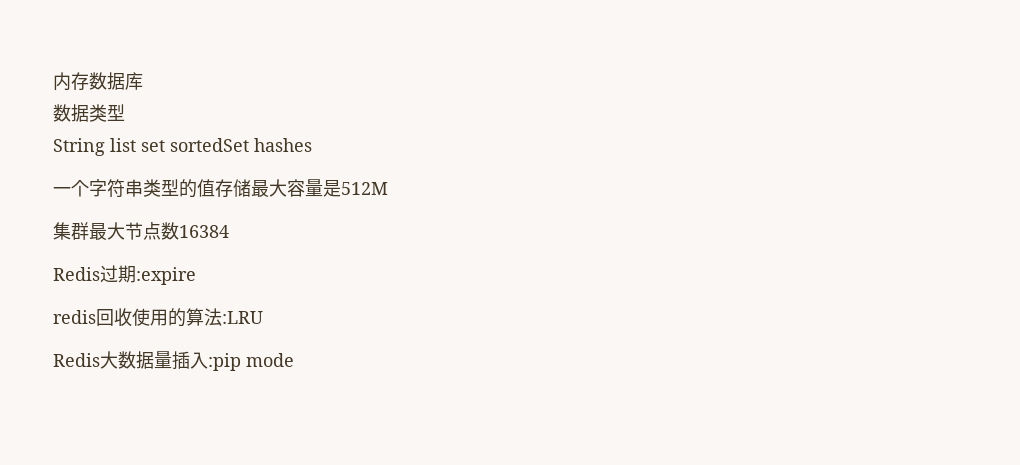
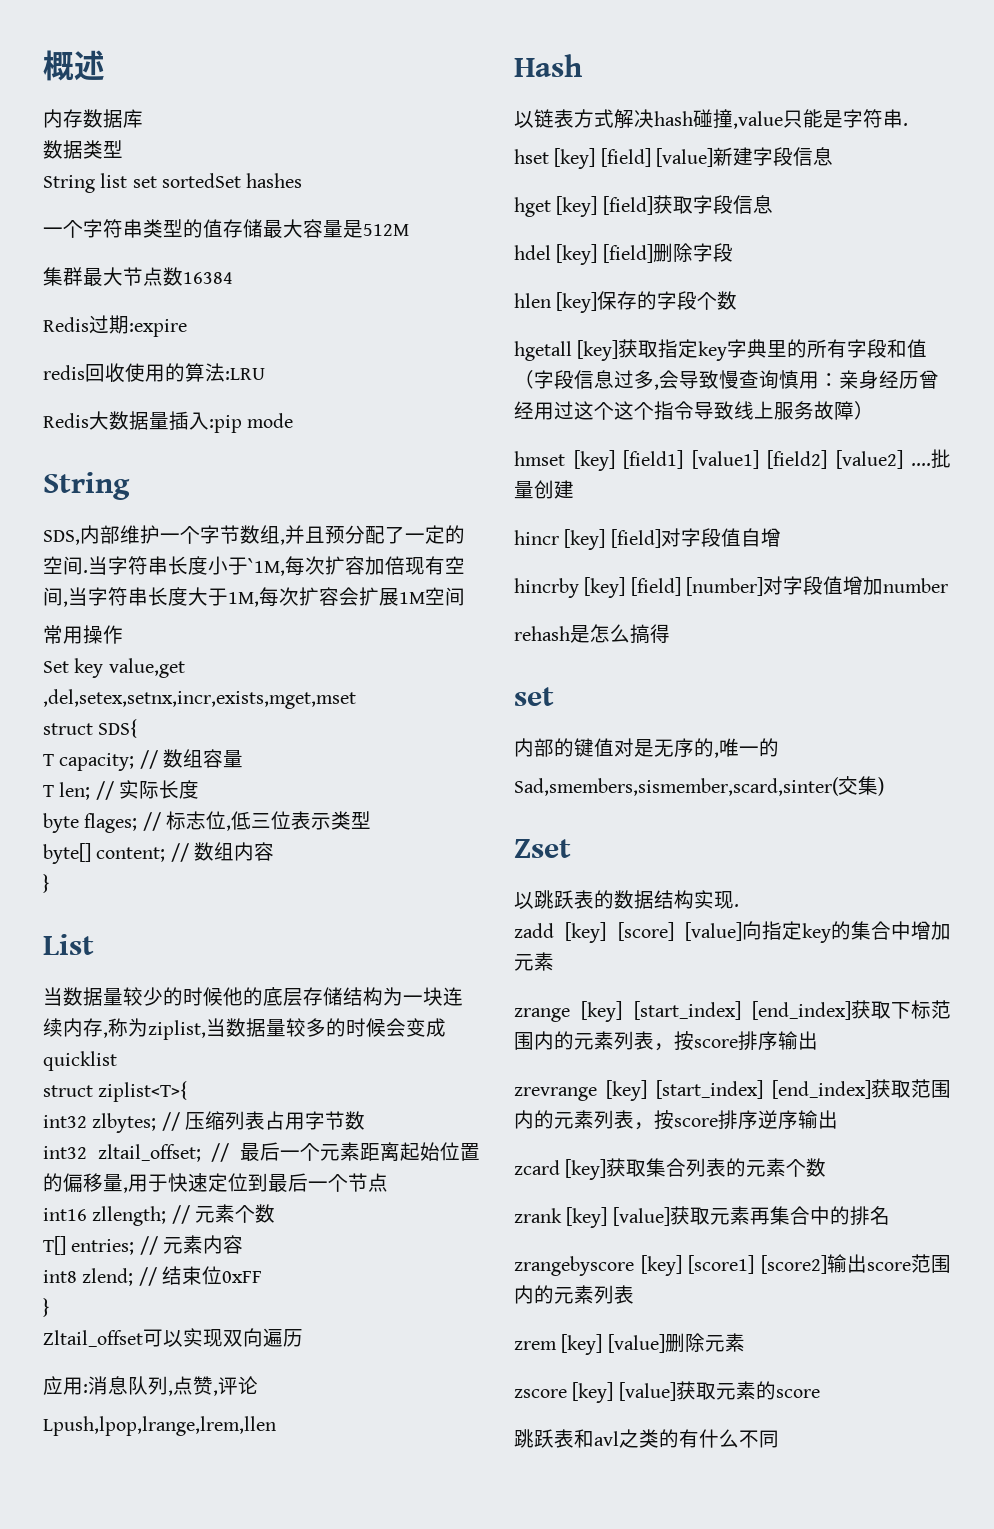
(53, 81) none -> [43,50,105,81] 概述 //
(294, 360) none -> [43,472,130,500] [43,525,465,545] [43,556,465,576] [43,587,465,607] [43,625,123,644] [43,658,185,678] [43,689,356,709] [43,719,138,738] [43,749,243,771] [43,780,199,800] [43,811,371,833] [43,842,274,864] [43,874,50,893] [43,934,94,955] [43,987,463,1006] [43,1018,446,1040] [43,1051,117,1071] [43,1081,188,1102] [43,1111,365,1133] [43,1142,480,1162] [43,1173,388,1193] [43,1204,275,1226] [43,1235,243,1255] [43,1266,262,1286] [43,1298,50,1317] [43,1328,303,1347] [43,1376,258,1396] [43,1416,276,1436] [514,54,583,77] [514,109,908,129] [514,147,833,169] [514,195,773,217] [514,243,733,265] [514,291,738,313] [514,339,928,361] [514,370,939,390] [514,401,874,420] [514,449,951,471] [514,480,574,499] [514,528,781,550] [514,576,948,598] [514,624,670,644] [514,687,554,706] [514,738,779,758] [514,776,884,796] [514,839,571,858] [514,890,739,909] [514,921,951,943] [514,952,554,971] [514,1000,951,1022] [514,1031,818,1051] [514,1079,951,1101] [514,1110,838,1130] [514,1158,827,1180] [514,1206,890,1228] [514,1254,951,1276] [514,1285,634,1304] [514,1333,745,1355] [514,1381,820,1403] [514,1429,779,1448] // String // SDS,内部维护一个字节数组,并且预分配了一定的空间.当字符串长度小于`1M,每次扩容加倍现有空间,当字符串长度大于1M,每次扩容会扩展1M空间 // 常用操作 // Set key value,get ,del,setex,setnx,incr,exists,mget,mset // struct SDS{ // T capacity; // 数组容量 // T len; // 实际长度 // byte flages; // 标志位,低三位表示类型 // byte[] content; // 数组内容 // } // List // 当数据量较少的时候他的底层存储结构为一块连续内存,称为ziplist,当数据量较多的时候会变成quicklist // struct ziplist<T>{ // int32 zlbytes; // 压缩列表占用字节数 // int32 zltail_offset; // 最后一个元素距离起始位置的偏移量,用于快速定位到最后一个节点 // int16 zllength; // 元素个数 // T[] entries; // 元素内容 // int8 zlend; // 结束位0xFF // } // Zltail_offset可以实现双向遍历 // 应用:消息队列,点赞,评论 // Lpush,lpop,lrange,lrem,llen // Hash // 以链表方式解决hash碰撞,value只能是字符串. // hset [key] [field] [value]新建字段信息 // hget [key] [field]获取字段信息 // hdel [key] [field]删除字段 // hlen [key]保存的字段个数 // hgetall [key]获取指定key字典里的所有字段和值（字段信息过多,会导致慢查询慎用：亲身经历曾经用过这个这个指令导致线上服务故障） // hmset [key] [field1] [value1] [field2] [value2] ....批量创建 // hincr [key] [field]对字段值自增 // hincrby [key] [field] [number]对字段值增加number // rehash是怎么搞得 // set // 内部的键值对是无序的,唯一的 // Sad,smembers,sismember,scard,sinter(交集) // Zset // 以跳跃表的数据结构实现. // zadd [key] [score] [value]向指定key的集合中增加元素 // zrange [key] [start_index] [end_index]获取下标范围内的元素列表，按score排序输出 // zrevrange [key] [start_index] [end_index]获取范围内的元素列表，按score排序逆序输出 // zcard [key]获取集合列表的元素个数 // zrank [key] [value]获取元素再集合中的排名 // zrangebyscore [key] [score1] [score2]输出score范围内的元素列表 // zrem [key] [value]删除元素 // zscore [key] [value]获取元素的score // 跳跃表和avl之类的有什么不同

